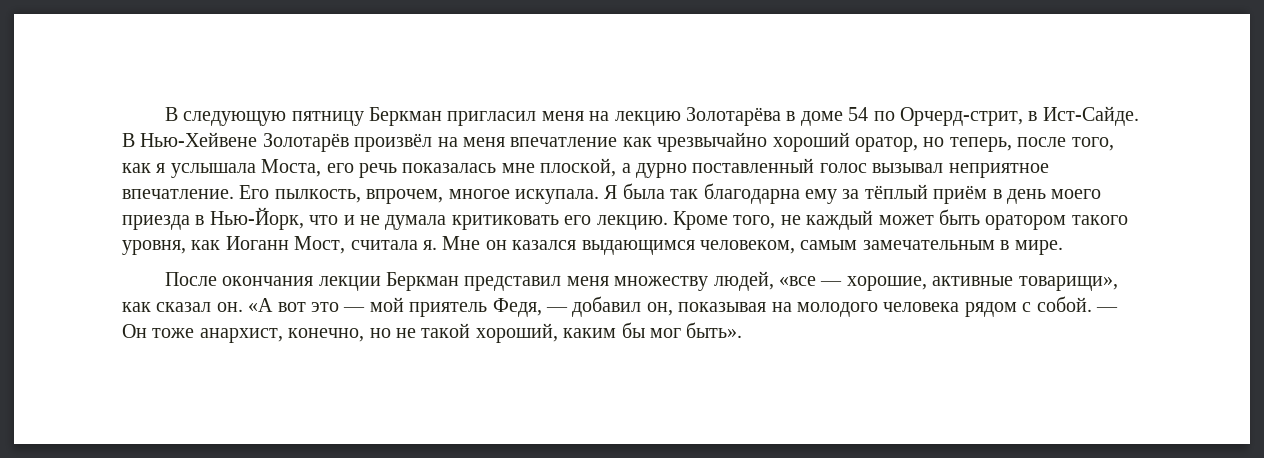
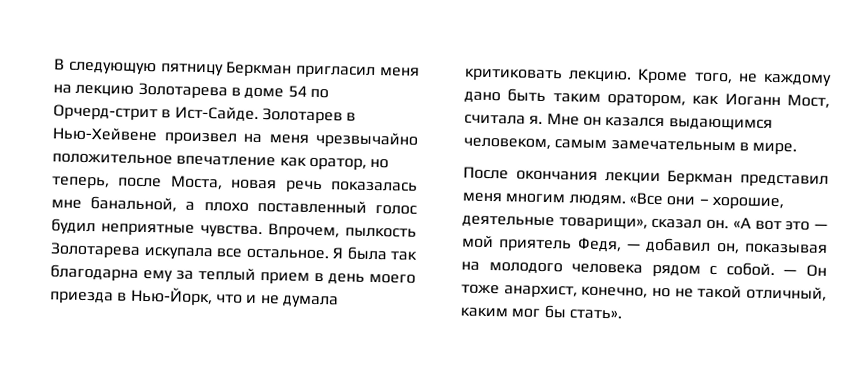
[686,107,782,126] Золотарёва -> [137,82,228,100] Золотарева
[900,107,1024,126] Орчерд-стрит, -> [53,104,158,122] Орчерд-стрит
[122,132,1114,152] [122,158,1049,178] [122,185,599,204] В Нью-Хейвене Золотарёв произвёл на меня впечатление как чрезвычайно хороший оратор, но теперь, после того, как я услышала Моста, его речь показалась мне плоской, а дурно поставленный голос вызывал неприятное впечатление. Его пылкость, впрочем, многое искупала. -> [261,108,357,125] [52,127,419,149] [52,153,390,171] [51,175,418,194] [51,196,418,215] [51,218,417,240] [50,242,329,261] Золотарев в Нью-Хейвене произвел на меня чрезвычайно положительное впечатление как оратор, но теперь, после Моста, новая речь показалась мне банальной, а плохо поставленный голос будил неприятные чувства. Впрочем, пылкость Золотарева искупала все остальное.
[864,184,988,204] тёплый приём -> [198,267,310,285] теплый прием
[564,215,592,225] его -> (563, 75) none
[806,209,1128,230] [122,240,186,255] каждый может быть оратором такого уровня, -> [763,73,832,87] [464,88,686,108] каждому дано быть таким оратором,
[614,271,1118,291] [122,302,151,312] множеству людей, «все — хорошие, активные товарищи», как -> [505,192,784,211] [462,215,648,231] многим людям. «Все они – хорошие, деятельные товарищи»,
[475,322,743,343] хороший, каким бы мог быть». -> [746,286,827,301] [460,304,622,320] отличный, каким мог бы стать».

